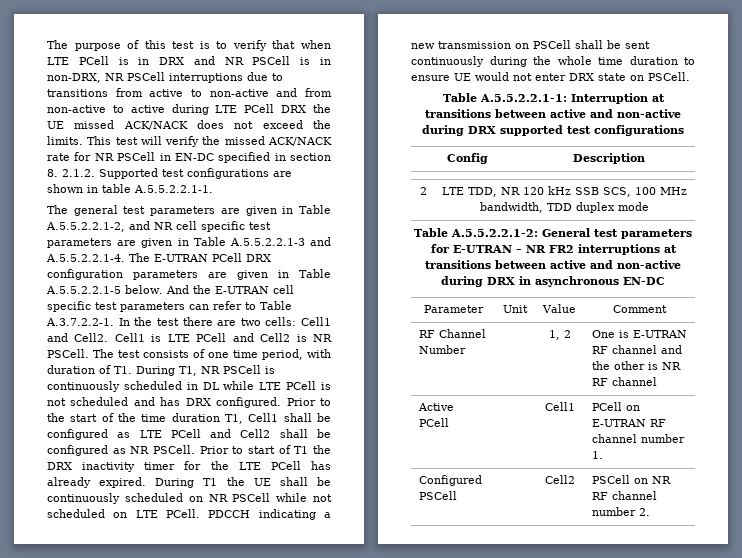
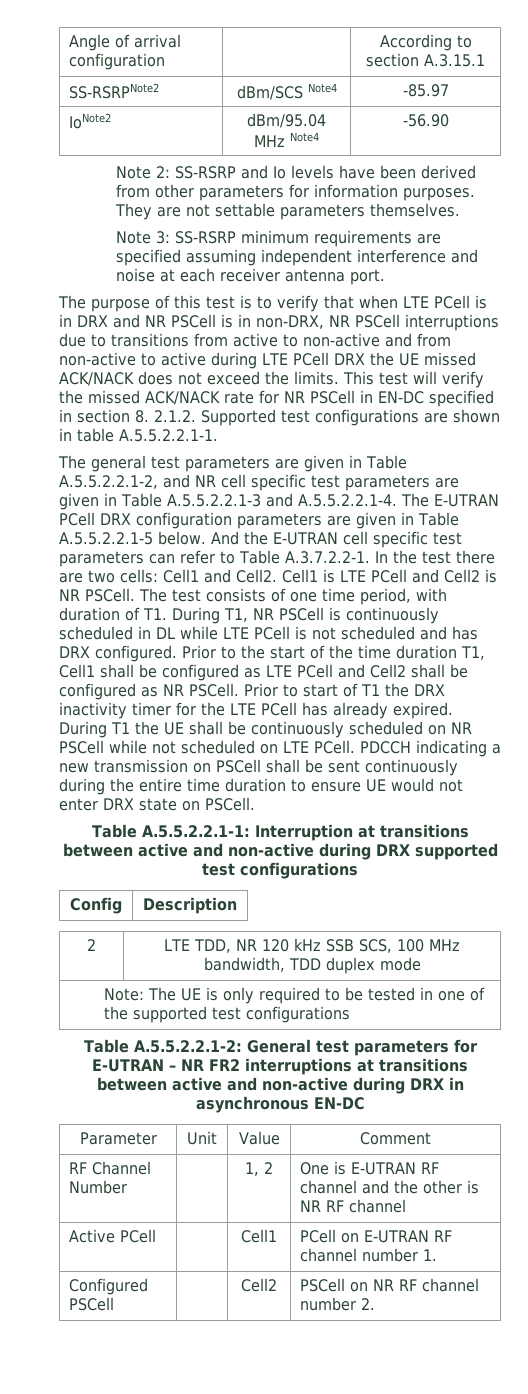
(47, 44) none -> [69,34,182,51] [69,53,166,70] [379,34,472,51] [366,53,485,67] [69,83,160,99] [236,83,337,100] [402,84,449,97] [69,113,112,129] [247,113,326,128] [254,132,319,147] [402,114,449,127] [116,165,477,179] [116,184,476,201] [115,203,461,220] [116,230,442,247] [116,249,479,266] [116,268,386,285] Angle of arrival configuration | | According to section A.3.15.1 // SS-RSRPNote2 | dBm/SCS Note4 | -85.97 // IoNote2 | dBm/95.04 MHz Note4 | -56.90 // Note 2: SS-RSRP and Io levels have been derived from other parameters for information purposes. They are not settable parameters themselves. // Note 3: SS-RSRP minimum requirements are specified assuming independent interference and noise at each receiver antenna port. //
[557,56,592,65] whole -> [139,778,182,792] entire
(649, 206) none -> [103,987,485,1004] [103,1006,350,1023] // Note: The UE is only required to be tested in one of the supported test configurations

